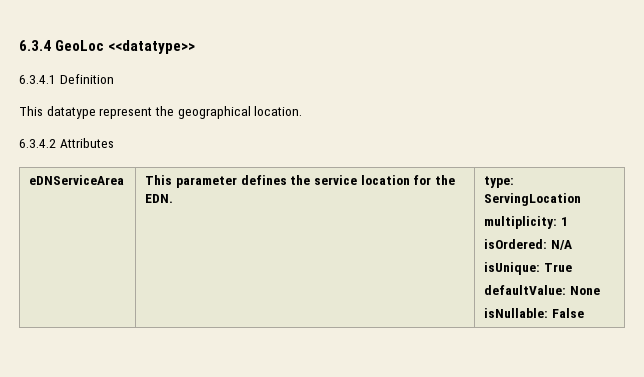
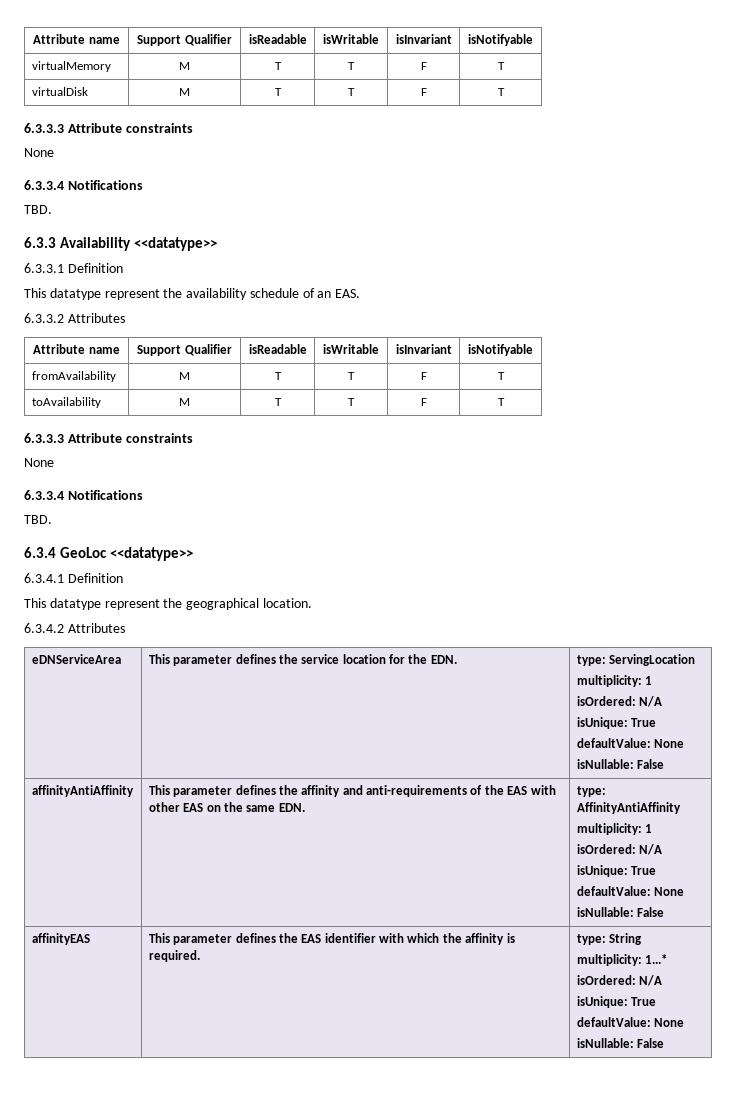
(19, 45) none -> [33,34,120,44] [137,34,232,46] [248,34,307,44] [323,34,379,44] [395,34,452,44] [468,34,533,46] [31,61,111,72] [179,62,190,70] [274,62,282,70] [348,62,355,70] [420,62,427,70] [497,62,505,70] [31,87,88,96] [179,88,190,96] [274,88,282,96] [348,88,355,96] [420,88,427,96] [497,88,505,96] [24,123,193,133] [24,148,54,157] [24,180,143,190] [24,205,52,214] [24,237,218,251] [24,263,123,273] [24,288,361,300] [24,313,125,323] [33,344,120,354] [137,344,232,356] [248,344,307,354] [323,344,379,354] [395,344,452,354] [468,344,533,356] [31,371,116,382] [179,372,190,380] [274,372,282,380] [348,372,355,380] [420,372,427,380] [497,372,505,380] [31,397,101,408] [179,398,190,406] [274,398,282,406] [348,398,355,406] [420,398,427,406] [497,398,505,406] [24,433,193,443] [24,458,54,467] [24,490,143,500] [24,515,52,524] Attribute name | Support Qualifier | isReadable | isWritable | isInvariant | isNotifyable // virtualMemory | M | T | T | F | T // virtualDisk | M | T | T | F | T // 6.3.3.3 Attribute constraints // None // 6.3.3.4 Notifications // TBD. // 6.3.3 Availability <<datatype>> // 6.3.3.1 Definition // This datatype represent the availability schedule of an EAS. // 6.3.3.2 Attributes // Attribute name | Support Qualifier | isReadable | isWritable | isInvariant | isNotifyable // fromAvailability | M | T | T | F | T // toAvailability | M | T | T | F | T // 6.3.3.3 Attribute constraints // None // 6.3.3.4 Notifications // TBD. //
(585, 313) none -> [31,785,134,797] [148,785,556,797] [148,802,305,812] [576,786,606,797] [576,802,681,814] [576,823,653,835] [576,844,663,855] [576,865,657,877] [576,886,685,896] [576,907,665,917] [31,933,90,945] [148,933,515,945] [148,950,200,962] [576,933,643,945] [576,954,668,966] [576,975,663,986] [576,996,657,1008] [576,1017,685,1027] [576,1038,665,1048] // affinityAntiAffinity | This parameter defines the affinity and anti-requirements of the EAS with other EAS on the same EDN. | type: AffinityAntiAffinity // multiplicity: 1 // isOrdered: N/A // isUnique: True // defaultValue: None // isNullable: False // affinityEAS | This parameter defines the EAS identifier with which the affinity is required. | type: String // multiplicity: 1...* // isOrdered: N/A // isUnique: True // defaultValue: None // isNullable: False

